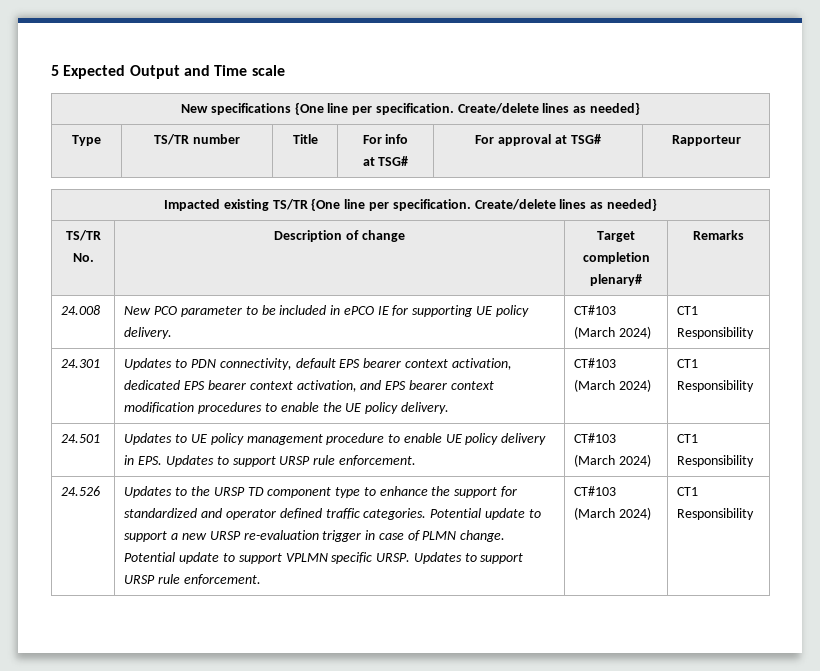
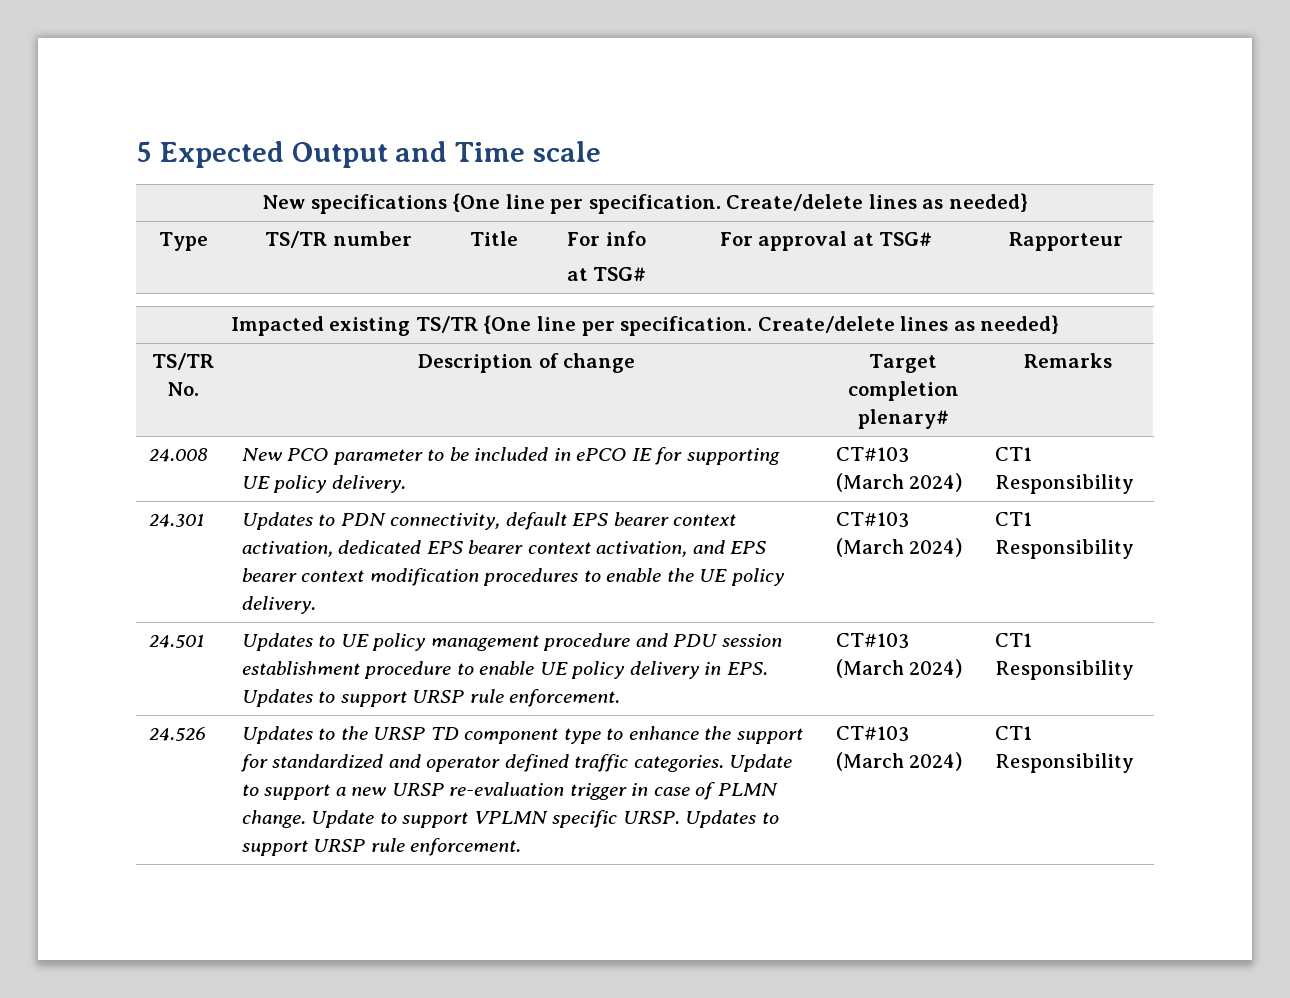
(385, 439) none -> [635,633,782,647] [241,661,452,679] and PDU session establishment procedure
[430,508,525,520] Potential update -> [729,754,793,772] Update
[124,552,220,564] Potential update -> [311,810,375,828] Update

